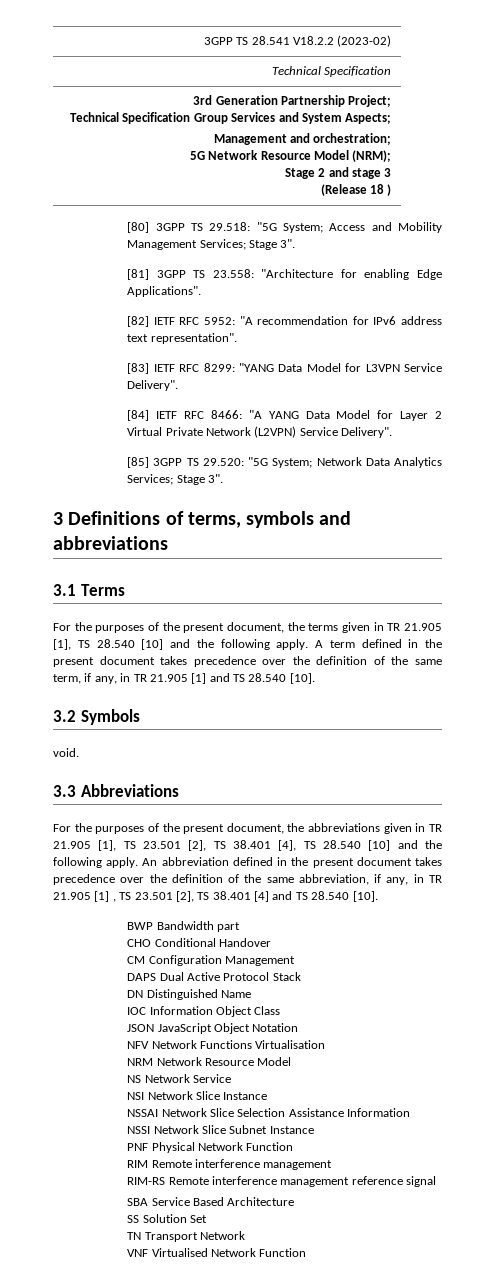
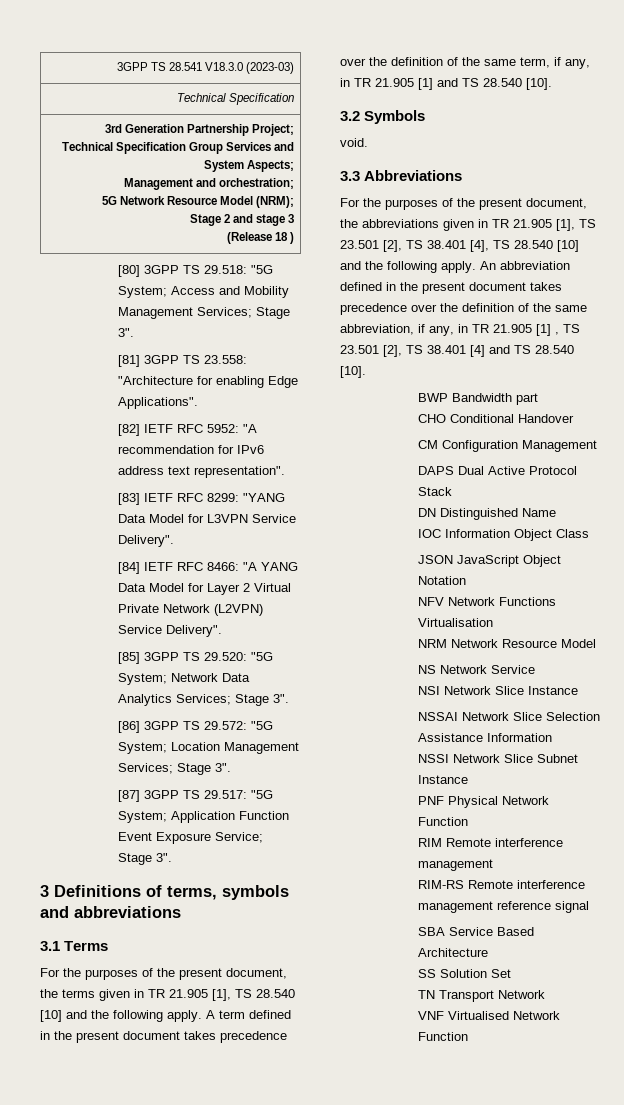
[292,35,392,47] V18.2.2 (2023-02) -> [205,62,295,74] V18.3.0 (2023-03)
(224, 478) none -> [118,721,274,733] [118,742,300,754] [118,763,232,775] [118,790,274,802] [118,811,290,823] [118,832,264,844] [118,853,173,865] // [86] 3GPP TS 29.572: "5G System; Location Management Services; Stage 3". // [87] 3GPP TS 29.517: "5G System; Application Function Event Exposure Service; Stage 3".

